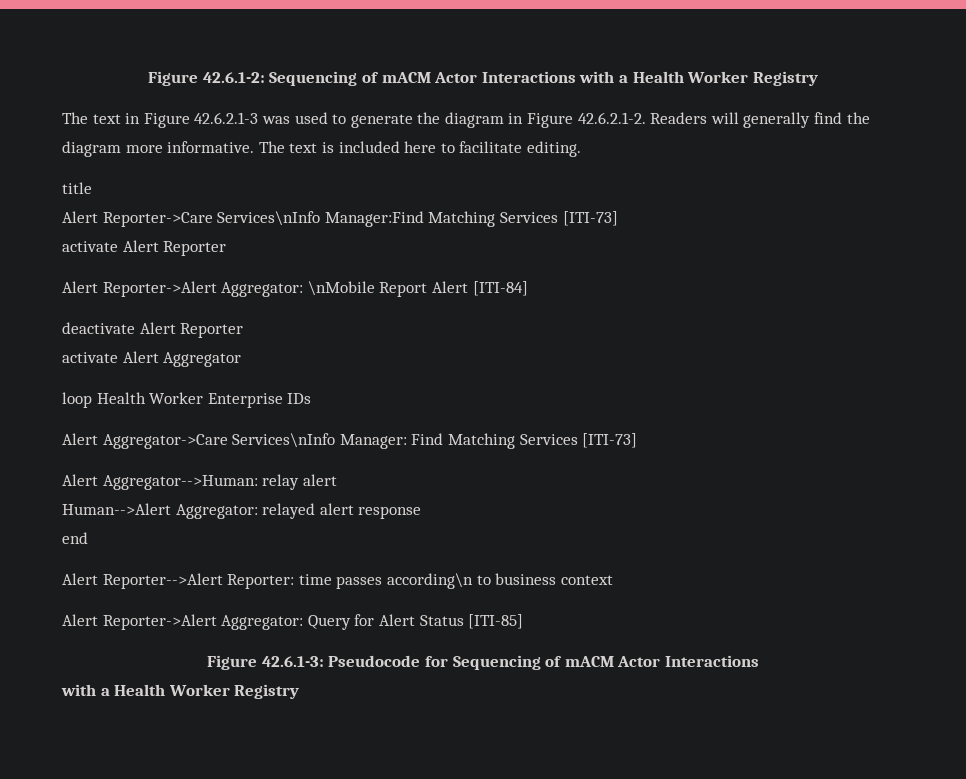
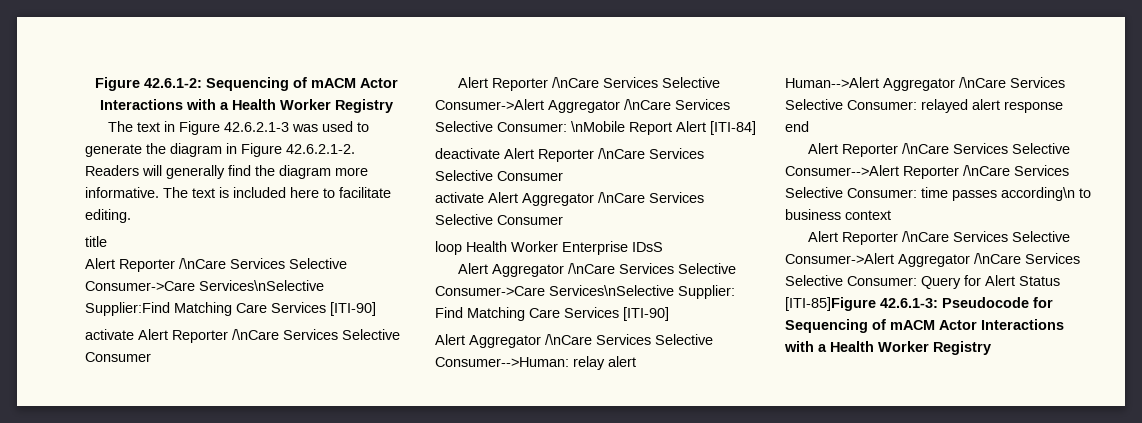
[102,211,618,227] [62,240,227,256] [62,281,304,297] Reporter->Care Services\nInfo Manager:Find Matching Services [ITI-73] // activate Alert Reporter // Alert Reporter->Alert Aggregator: -> [119,258,347,272] [85,280,324,291] [85,302,376,316] [85,329,400,343] [85,352,151,362] [457,77,720,91] [435,99,730,113] [435,121,567,132] Reporter /\nCare Services Selective Consumer->Care Services\nSelective Supplier:Find Matching Care Services [ITI-90] // activate Alert Reporter /\nCare Services Selective Consumer // Alert Reporter /\nCare Services Selective Consumer->Alert Aggregator /\nCare Services Selective Consumer:
(244, 330) none -> [598,148,704,159] [435,170,563,181] /\nCare Services Selective Consumer
(242, 359) none -> [598,192,704,203] [435,214,563,225] /\nCare Services Selective Consumer
[287,393,312,404] [62,433,638,449] [62,474,337,490] [62,503,258,519] IDs // Alert Aggregator->Care Services\nInfo Manager: Find Matching Services [ITI-73] // Alert Aggregator-->Human: relay alert // Human-->Alert Aggregator: -> [632,242,663,252] [457,263,736,277] [435,285,735,299] [435,307,669,321] [435,334,713,348] [435,356,636,370] [785,77,1065,91] [785,99,917,110] IDsS // Alert Aggregator /\nCare Services Selective Consumer->Care Services\nSelective Supplier: Find Matching Care Services [ITI-90] // Alert Aggregator /\nCare Services Selective Consumer-->Human: relay alert // Human-->Alert Aggregator /\nCare Services Selective Consumer:
[102,573,295,589] Reporter-->Alert Reporter: -> [841,143,1070,157] [785,165,1069,179] [785,187,917,198] Reporter /\nCare Services Selective Consumer-->Alert Reporter /\nCare Services Selective Consumer:
[102,614,304,630] Reporter->Alert Aggregator: -> [841,231,1070,245] [785,253,1080,267] [785,275,917,286] Reporter /\nCare Services Selective Consumer->Alert Aggregator /\nCare Services Selective Consumer:
[468,614,524,629] [207,655,258,670] [ITI-85] // Figure -> [785,297,876,311] [ITI-85]Figure

